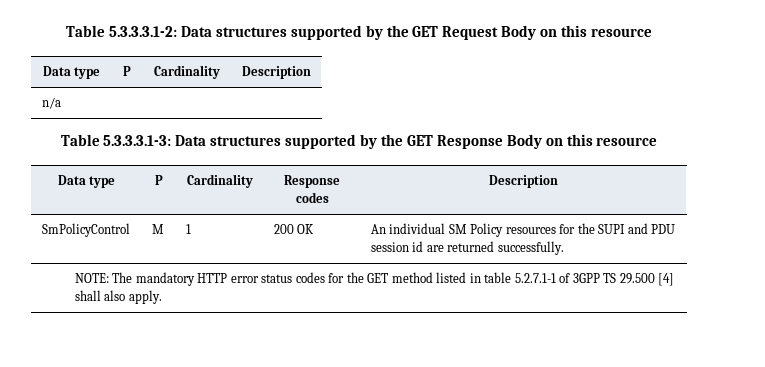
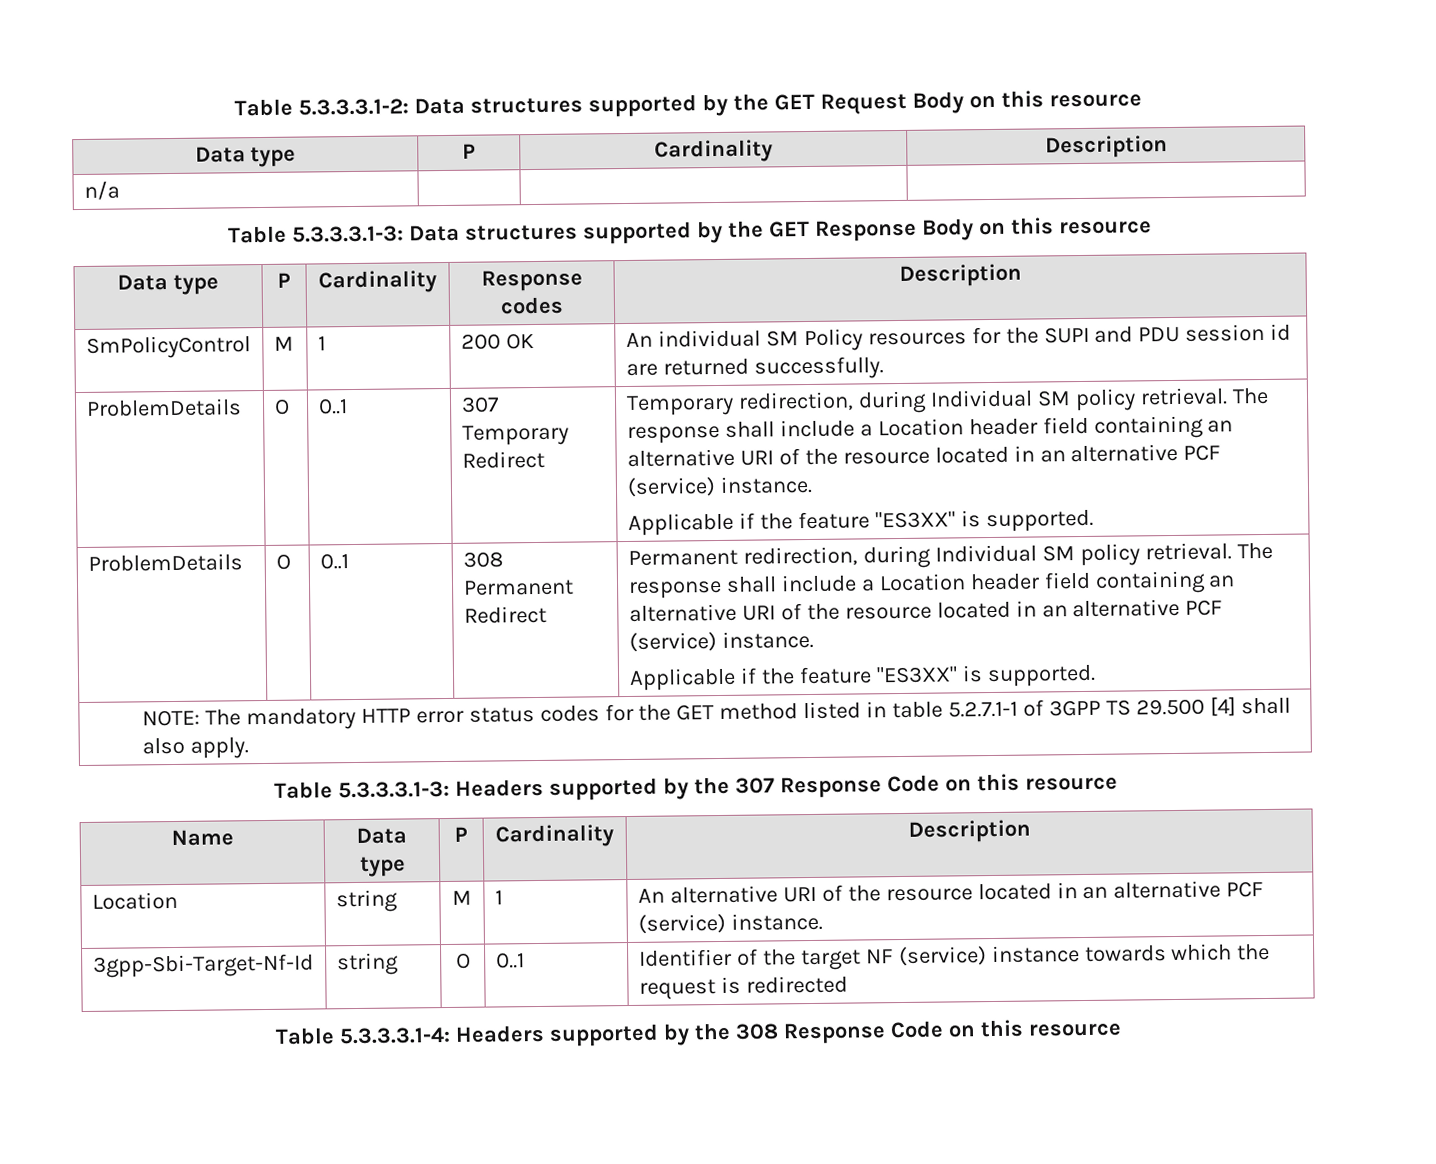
(564, 248) none -> [85,398,242,417] [273,398,290,415] [317,398,348,415] [460,396,499,413] [461,424,569,446] [461,450,545,469] [625,387,1269,416] [626,415,1234,444] [626,443,1222,467] [626,475,813,497] [627,509,1094,536] [87,553,243,572] [275,553,291,570] [319,553,349,570] [462,551,504,568] [462,579,574,596] [463,605,547,624] [627,542,1273,569] [627,570,1236,599] [628,598,1224,622] [628,630,814,652] [628,664,1096,691] // ProblemDetails | O | 0..1 | 307 Temporary Redirect | Temporary redirection, during Individual SM policy retrieval. The response shall include a Location header field containing an alternative URI of the resource located in an alternative PCF (service) instance. // Applicable if the feature "ES3XX" is supported. // ProblemDetails | O | 0..1 | 308 Permanent Redirect | Permanent redirection, during Individual SM policy retrieval. The response shall include a Location header field containing an alternative URI of the resource located in an alternative PCF (service) instance. // Applicable if the feature "ES3XX" is supported.
(162, 297) none -> [274,773,1118,801] [170,829,234,847] [356,827,407,844] [359,856,406,877] [454,826,468,842] [495,824,614,848] [907,819,1031,843] [91,891,178,910] [335,889,398,913] [452,890,472,905] [494,890,503,905] [637,880,1265,904] [637,912,823,934] [92,953,314,978] [336,952,399,976] [455,952,471,969] [495,952,525,969] [638,943,1271,971] [638,975,848,1000] [275,1019,1122,1047] // Table 5.3.3.3.1-3: Headers supported by the 307 Response Code on this resource // Name | Data type | P | Cardinality | Description // Location | string | M | 1 | An alternative URI of the resource located in an alternative PCF (service) instance. // 3gpp-Sbi-Target-Nf-Id | string | O | 0..1 | Identifier of the target NF (service) instance towards which the request is redirected // Table 5.3.3.3.1-4: Headers supported by the 308 Response Code on this resource

